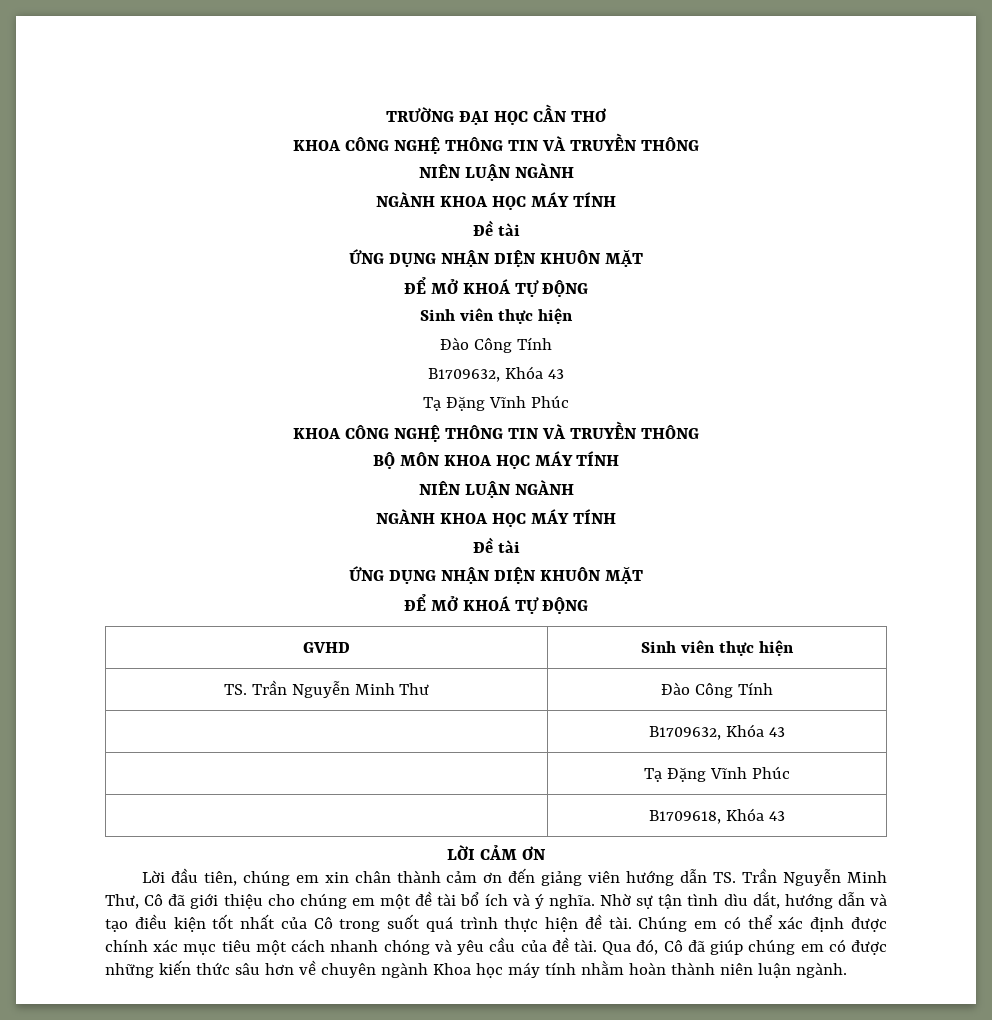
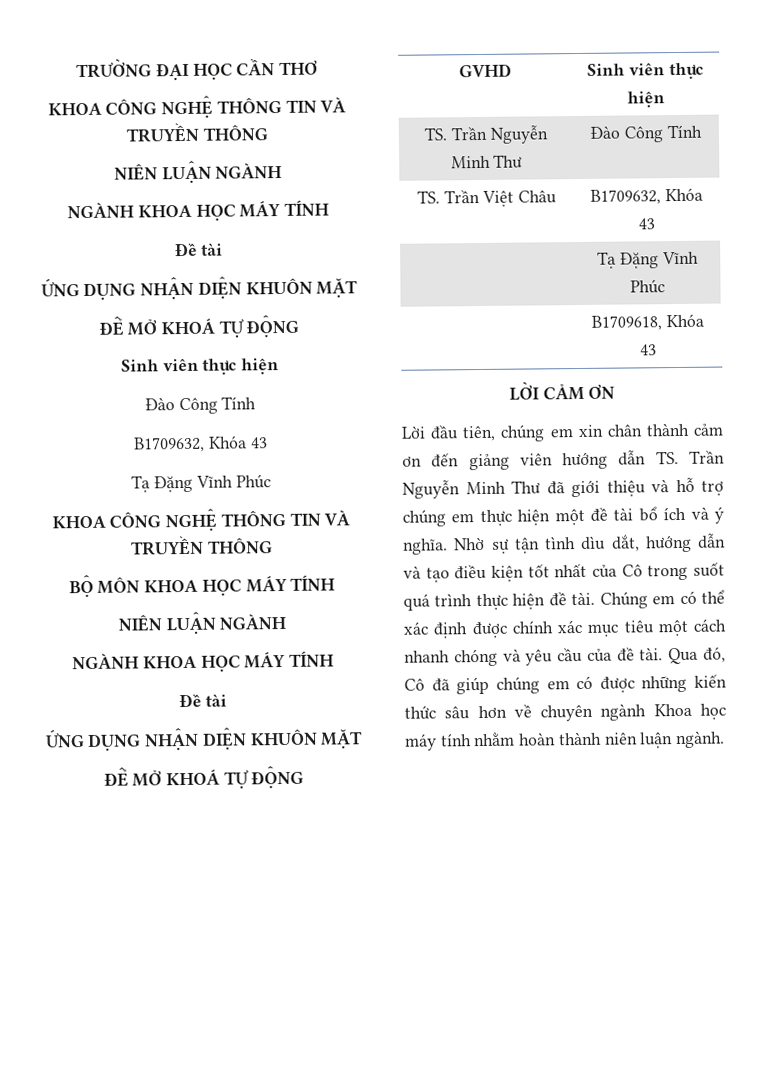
(773, 688) none -> [417,189,557,207] TS. Trần Việt Châu
[105,894,164,909] Thư, Cô -> [511,480,541,494] Thư
[267,893,375,909] cho chúng em -> [651,477,724,496] [402,509,551,527] và hỗ trợ chúng em thực hiện

